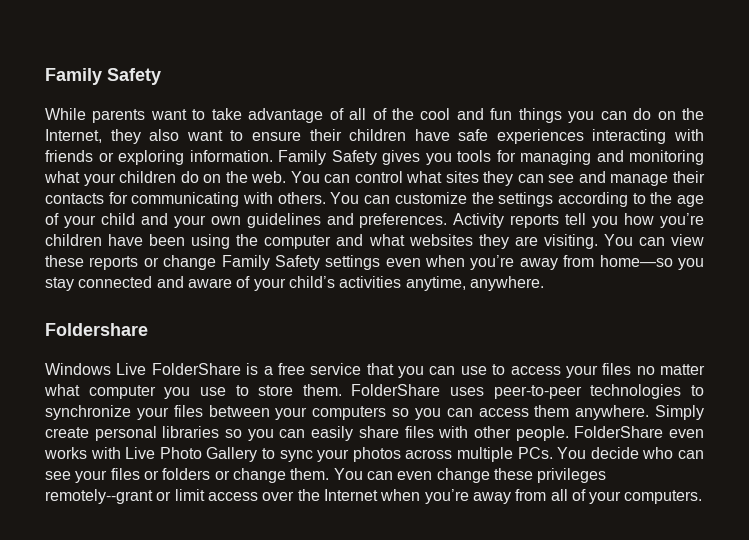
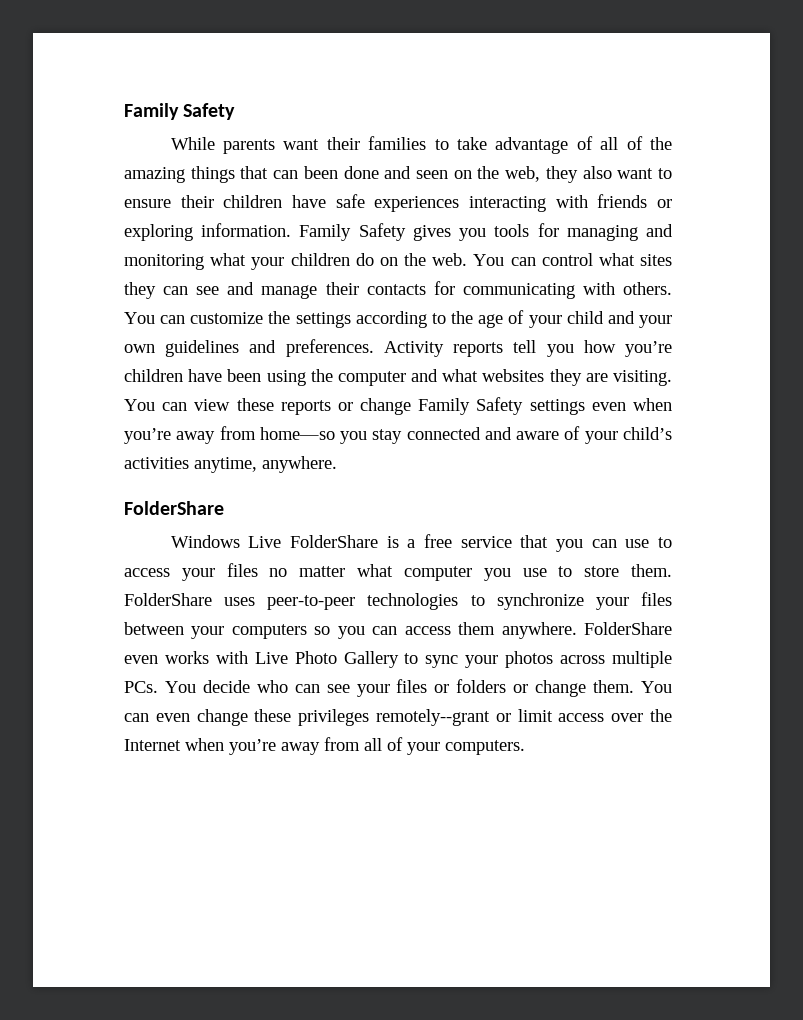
(187, 114) none -> [326,136,427,150] their families
[420,108,705,123] [45,129,102,143] cool and fun things you can do on the Internet, -> [124,166,541,183] amazing things that can been done and seen on the web,
[45,323,148,336] Foldershare -> [124,501,224,515] FolderShare
[655,405,704,420] [45,426,569,441] Simply create personal libraries so you can easily share files with other people. -> (577, 630) none

